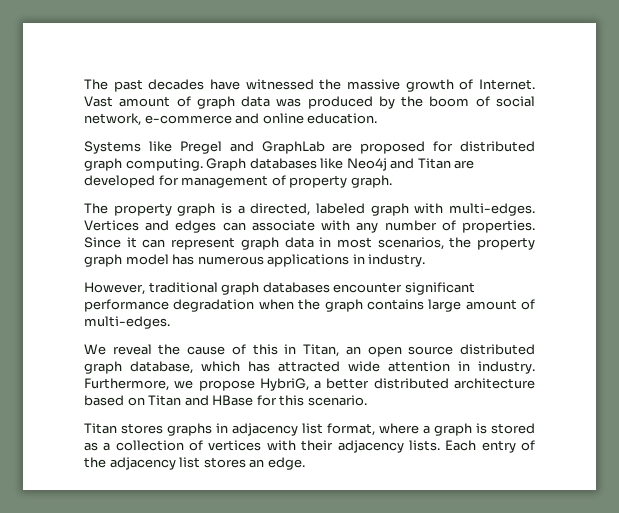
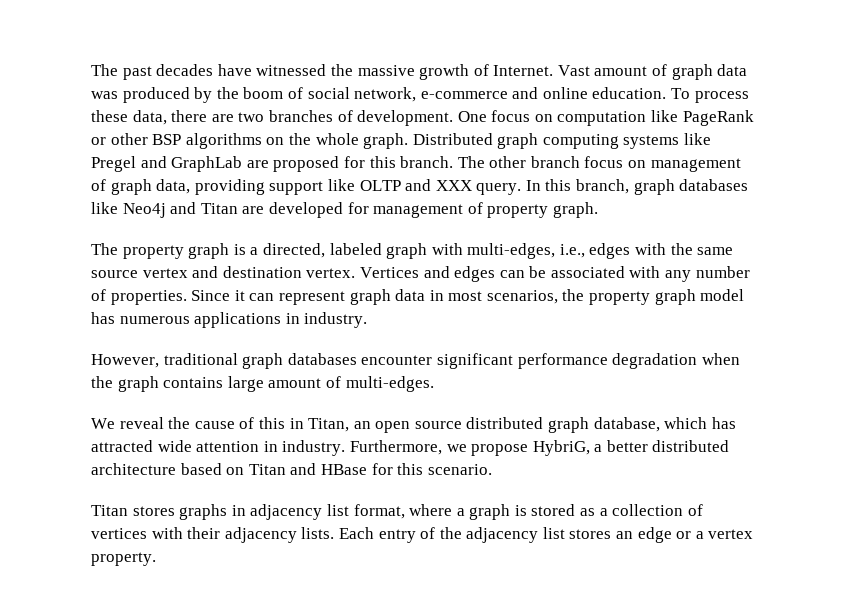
[84,141,141,154] // Systems -> [671,88,749,103] [91,110,754,126] [91,133,680,149] To process these data, there are two branches of development. One focus on computation like PageRank or other BSP algorithms on the whole graph. Distributed graph computing systems
[460,141,535,152] [84,158,247,171] distributed graph computing. Graph -> [369,156,741,172] [91,179,675,195] this branch. The other branch focus on management of graph data, providing support like OLTP and XXX query. In this branch, graph
[449,203,535,216] multi-edges. -> [467,243,734,259] [91,266,356,278] multi-edges, i.e., edges with the same source vertex and destination vertex.
[251,220,315,231] associate -> [529,266,625,278] be associated
[267,457,305,470] edge. -> [637,527,754,543] [91,552,156,566] edge or a vertex property.

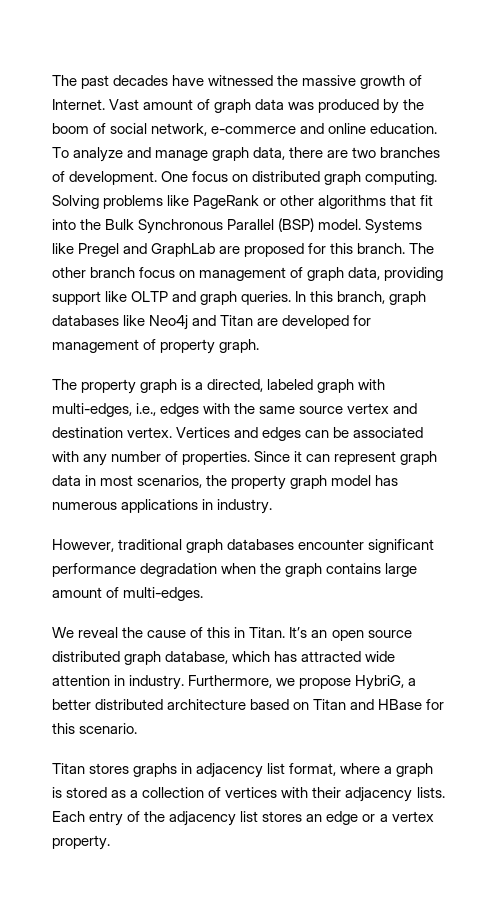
[694,91,749,103] [91,110,128,122] process these -> [73,147,250,162] analyze and manage graph
[557,110,754,126] [91,133,680,149] computation like PageRank or other BSP algorithms on the whole graph. Distributed graph computing systems -> [252,171,438,185] [52,195,434,209] [52,218,423,234] distributed graph computing. Solving problems like PageRank or other algorithms that fit into the Bulk Synchronous Parallel (BSP) model. Systems
[435,180,522,195] XXX query. -> [200,291,292,305] graph queries.
[308,418,350,432] Titan, -> [249,627,308,638] Titan. It’s

